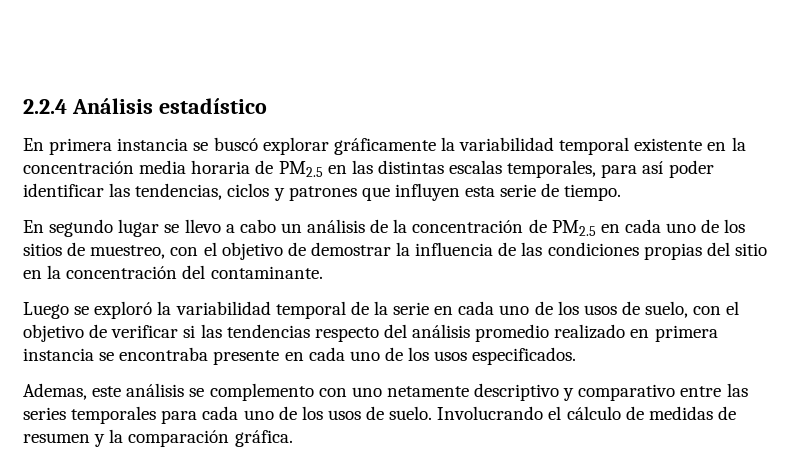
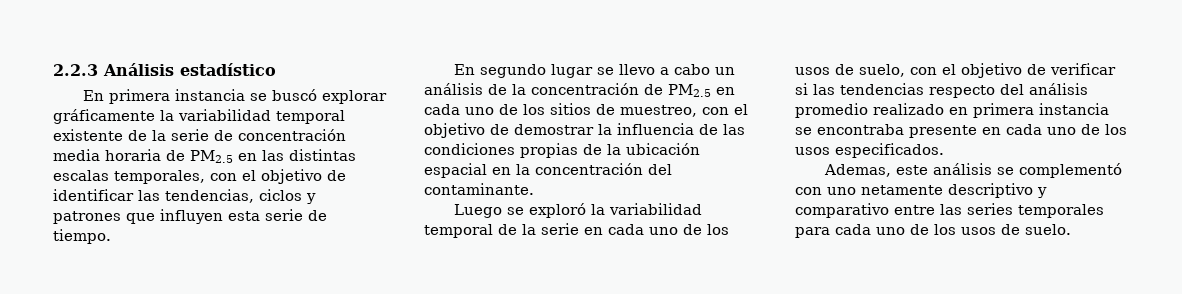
[23,99,67,114] 2.2.4 -> [53,64,98,76] 2.2.3
[707,137,746,151] en la -> [128,129,233,141] de la serie de
[601,160,714,178] para así poder -> [210,169,346,184] con el objetivo de
[706,242,767,256] del sitio -> [583,143,700,155] [424,163,487,178] de la ubicación espacial
[209,383,314,401] complemento -> [1019,163,1123,178] complementó
[437,406,736,420] [23,429,293,447] Involucrando el cálculo de medidas de resumen y la comparación gráfica. -> (1071, 229) none

